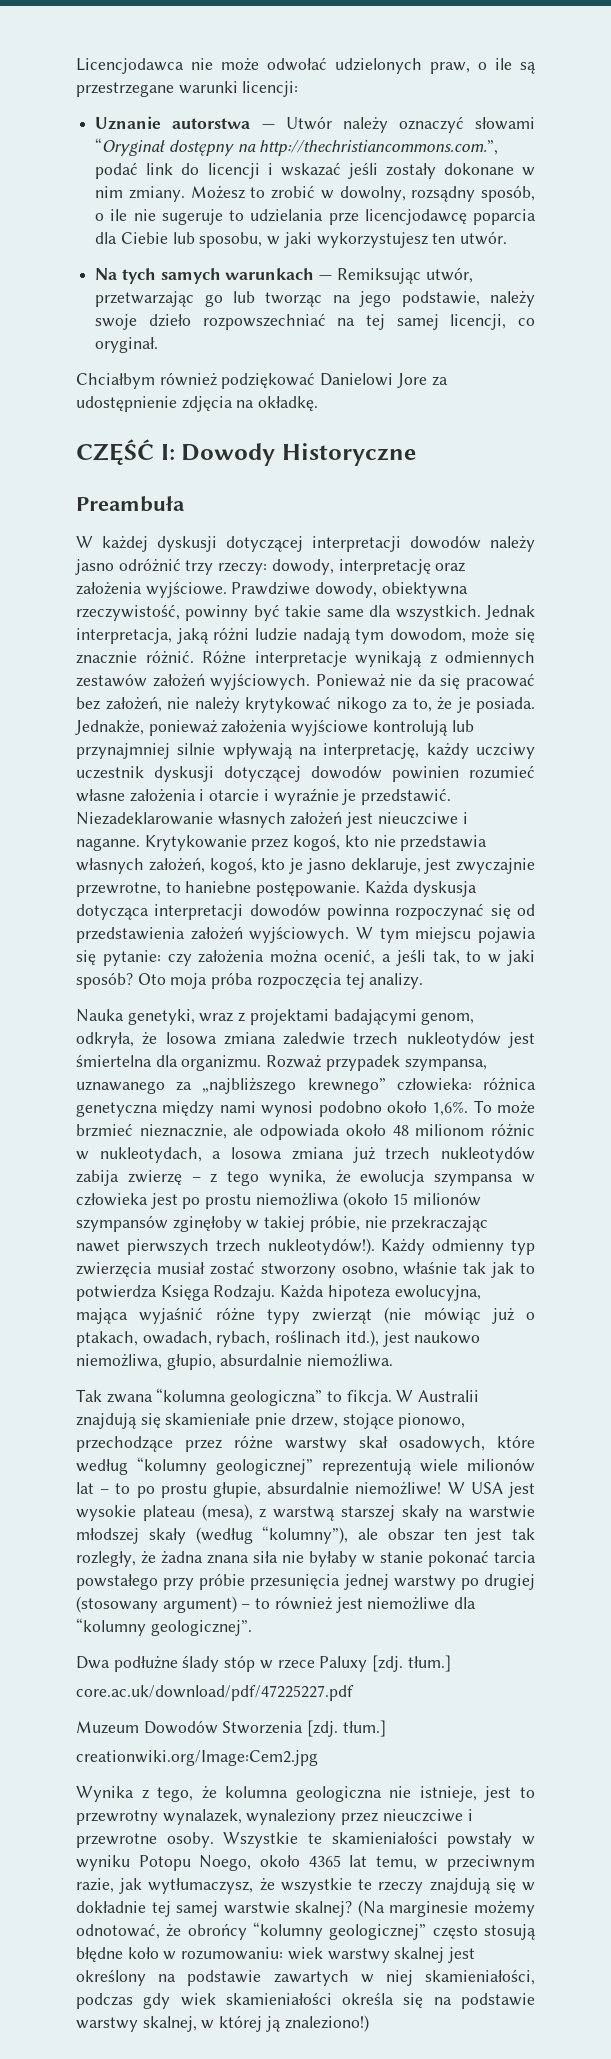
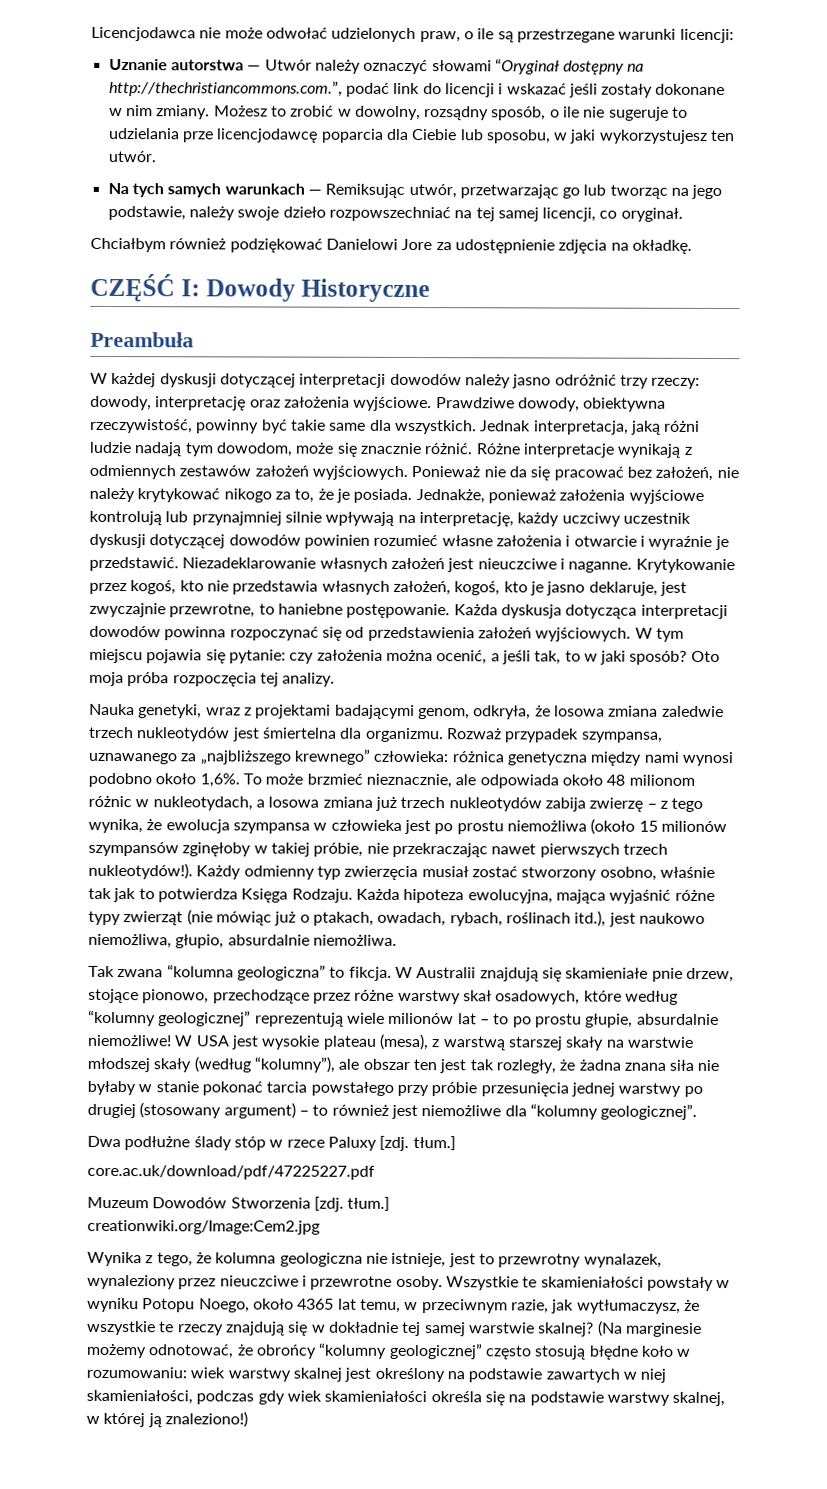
[209,789,260,801] otarcie -> [573,535,637,547] otwarcie

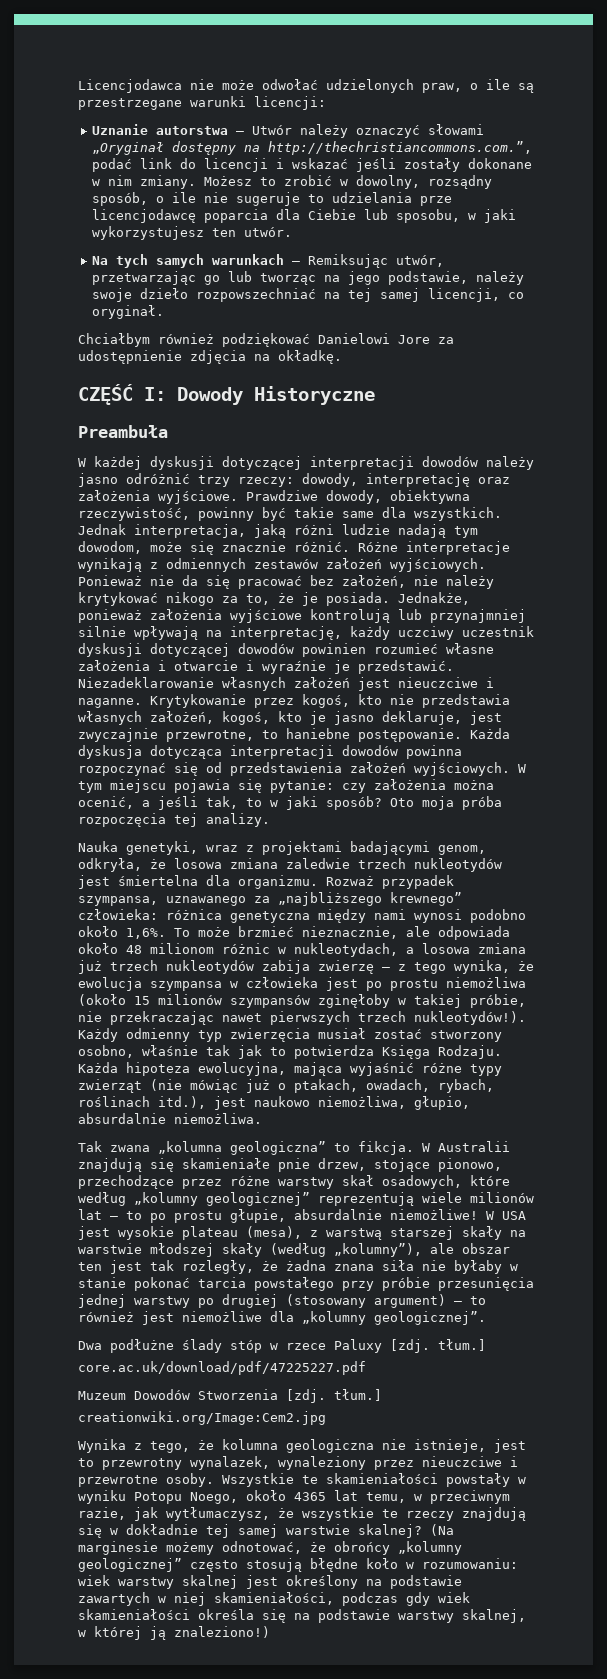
[494,58,560,75] “Oryginał -> [92,142,165,155] „Oryginał
[166,964,234,978] “kolumna -> [158,1141,222,1154] „kolumna
[88,1009,156,1027] “kolumny -> [134,1192,198,1206] „kolumny
[253,1056,335,1073] “kolumny”), -> [334,1243,422,1257] „kolumny”),
[529,1103,598,1120] “kolumny -> [302,1311,366,1325] „kolumny
[318,1342,388,1359] “kolumny -> [398,1541,462,1555] „kolumny

